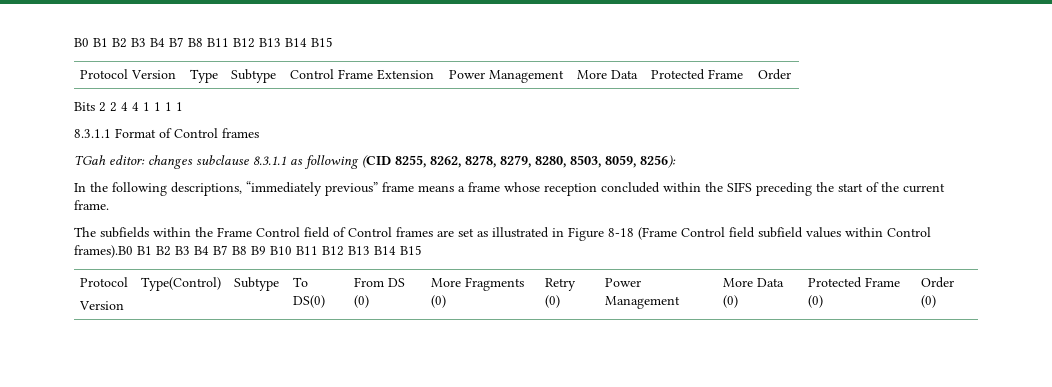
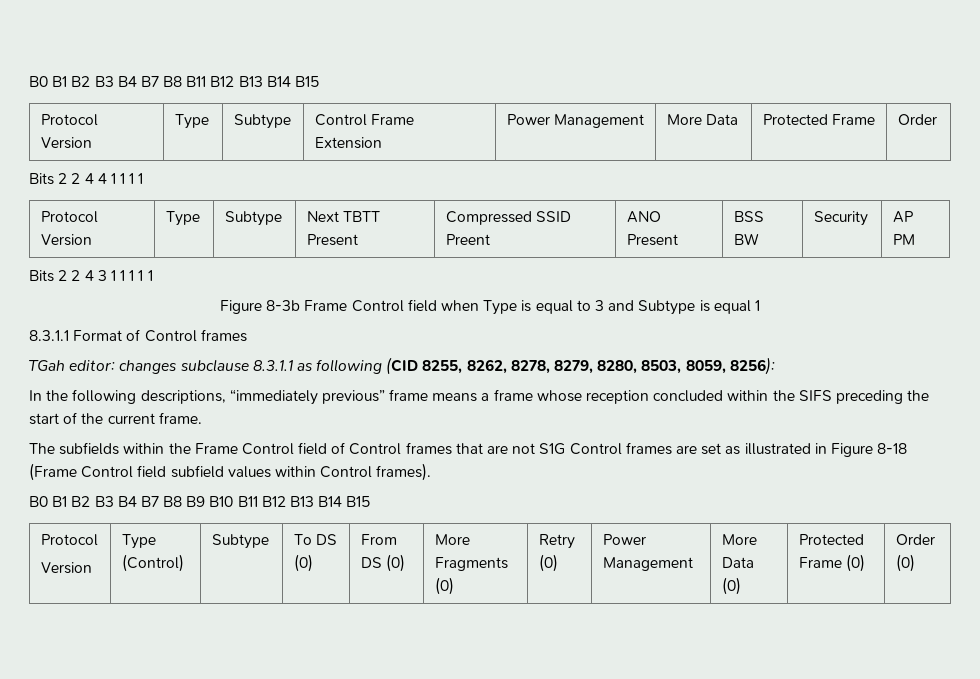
(183, 106) none -> [40,211,98,223] [40,234,92,246] [165,211,200,226] [224,211,282,226] [306,211,380,222] [306,234,358,246] [445,211,571,225] [445,234,490,245] [626,211,661,223] [626,234,678,246] [733,211,764,222] [733,233,759,245] [813,211,868,226] [892,211,913,223] [892,234,915,245] [29,270,153,282] [220,299,760,315] // Protocol Version | Type | Subtype | Next TBTT Present | Compressed SSID Preent | ANO Present | BSS BW | Security | AP PM // Bits 2 2 4 3 1 1 1 1 1 // Figure 8-3b Frame Control field when Type is equal to 3 and Subtype is equal 1
(433, 232) none -> [455,442,672,455] that are not S1G Control frames
[74,245,133,258] frames).B0 -> [376,463,432,481] [29,496,48,507] frames). // B0
[141,277,222,291] Type(Control) -> [121,534,156,549] [121,554,184,572] Type (Control)
[293,295,326,308] DS(0) -> [315,534,337,545] [293,554,313,572] DS (0)

